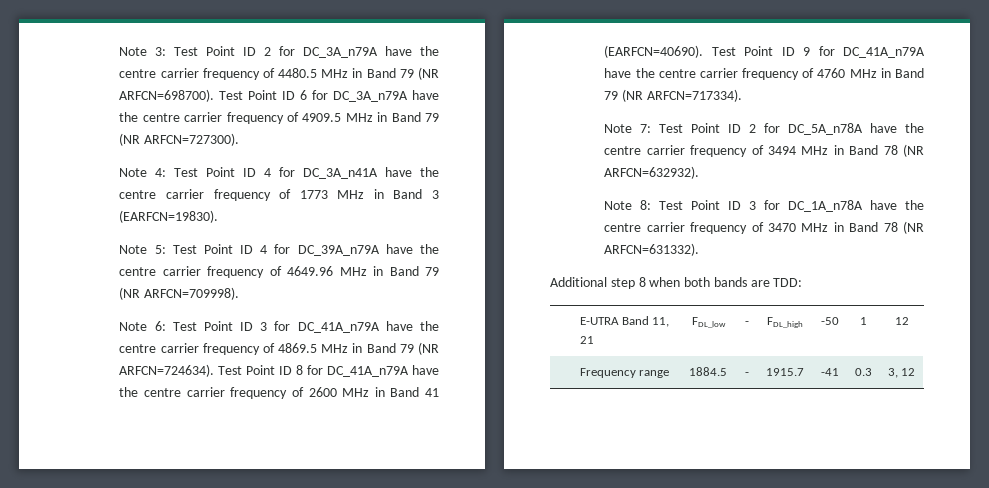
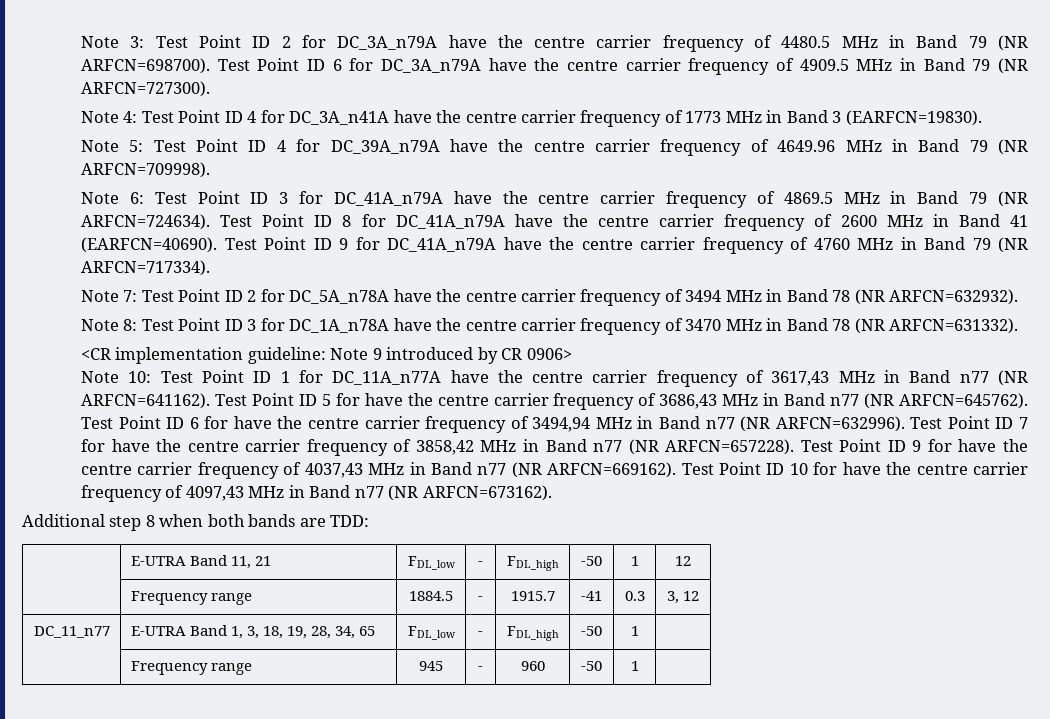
(700, 249) none -> [81,347,572,364] [81,370,1028,387] [81,393,1029,410] [81,416,1029,433] [81,439,1028,456] [81,462,1028,479] [81,485,552,502] // <CR implementation guideline: Note 9 introduced by CR 0906> // Note 10: Test Point ID 1 for DC_11A_n77A have the centre carrier frequency of 3617,43 MHz in Band n77 (NR ARFCN=641162). Test Point ID 5 for have the centre carrier frequency of 3686,43 MHz in Band n77 (NR ARFCN=645762). Test Point ID 6 for have the centre carrier frequency of 3494,94 MHz in Band n77 (NR ARFCN=632996). Test Point ID 7 for have the centre carrier frequency of 3858,42 MHz in Band n77 (NR ARFCN=657228). Test Point ID 9 for have the centre carrier frequency of 4037,43 MHz in Band n77 (NR ARFCN=669162). Test Point ID 10 for have the centre carrier frequency of 4097,43 MHz in Band n77 (NR ARFCN=673162).
(916, 372) none -> [33,626,110,638] [130,625,376,639] [407,626,456,640] [478,631,483,636] [506,626,559,641] [581,626,602,636] [630,626,639,636] [130,661,252,675] [419,661,443,671] [478,666,483,671] [520,661,545,671] [581,661,602,671] [630,661,639,671] // DC_11_n77 | E-UTRA Band 1, 3, 18, 19, 28, 34, 65 | FDL_low | - | FDL_high | -50 | 1 | // | Frequency range | 945 | - | 960 | -50 | 1 |

